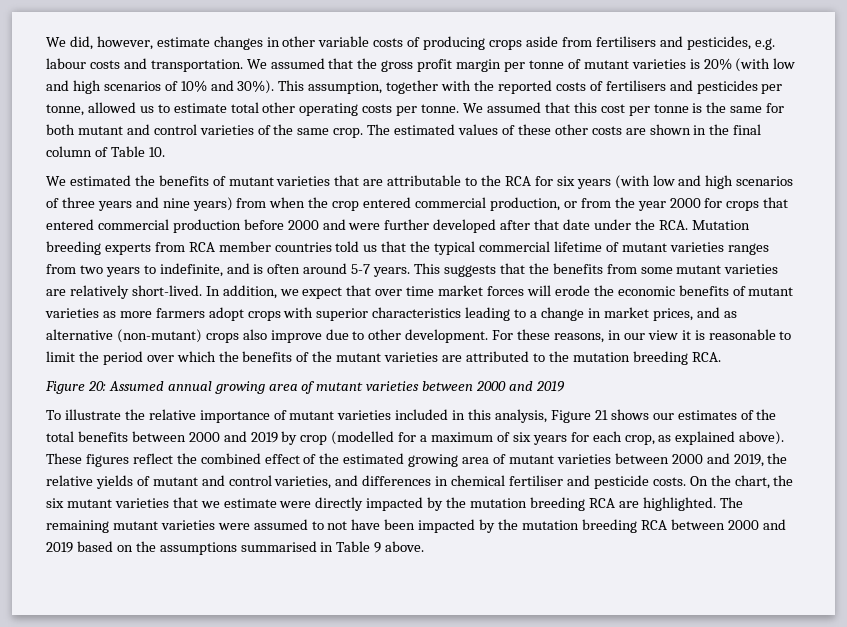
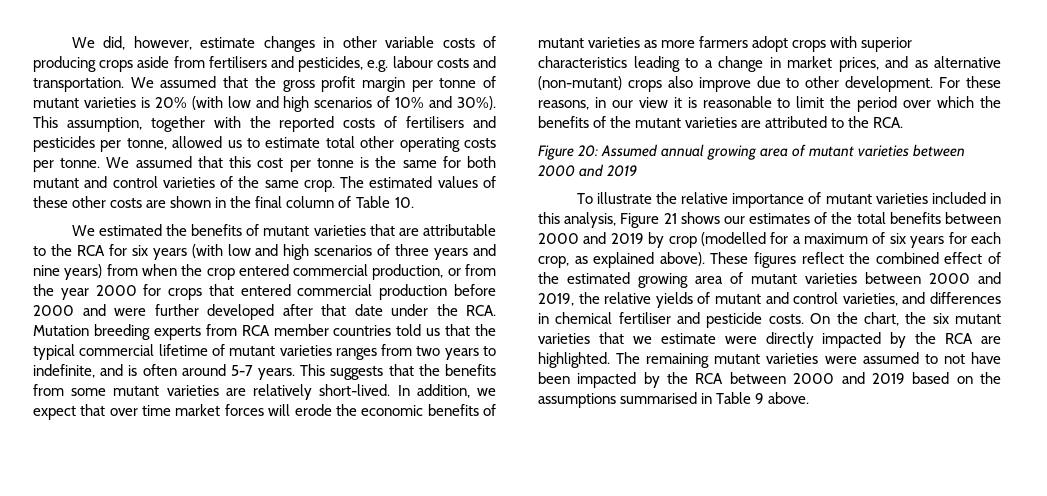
[572,351,688,365] mutation breeding -> (870, 122) none
[470,497,585,511] mutation breeding -> (937, 338) none
[521,519,637,533] mutation breeding -> (689, 378) none

